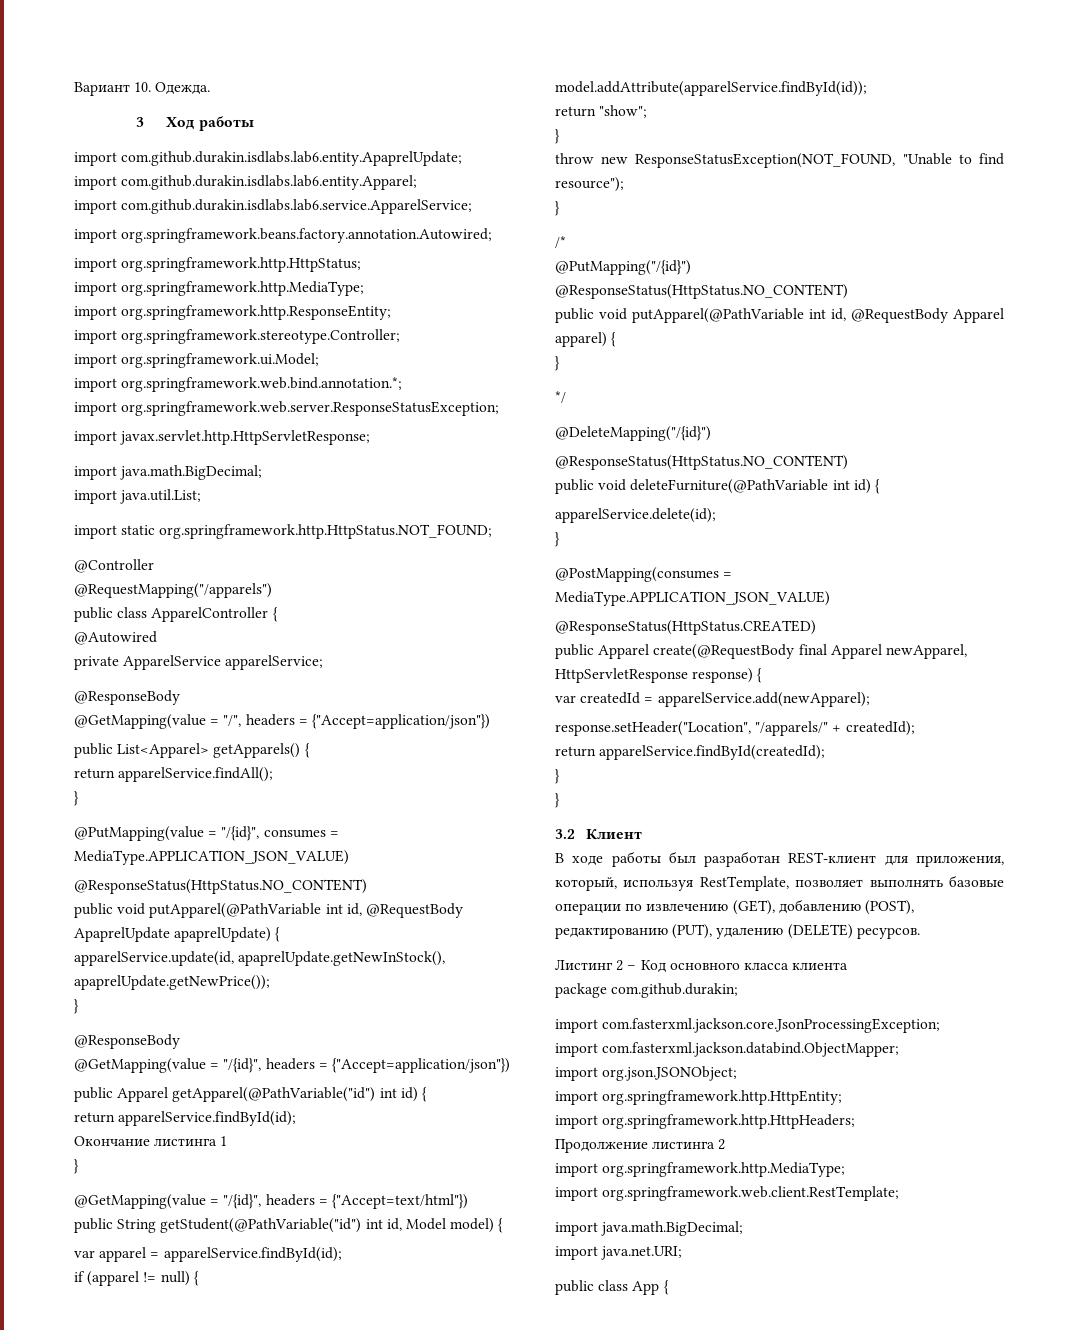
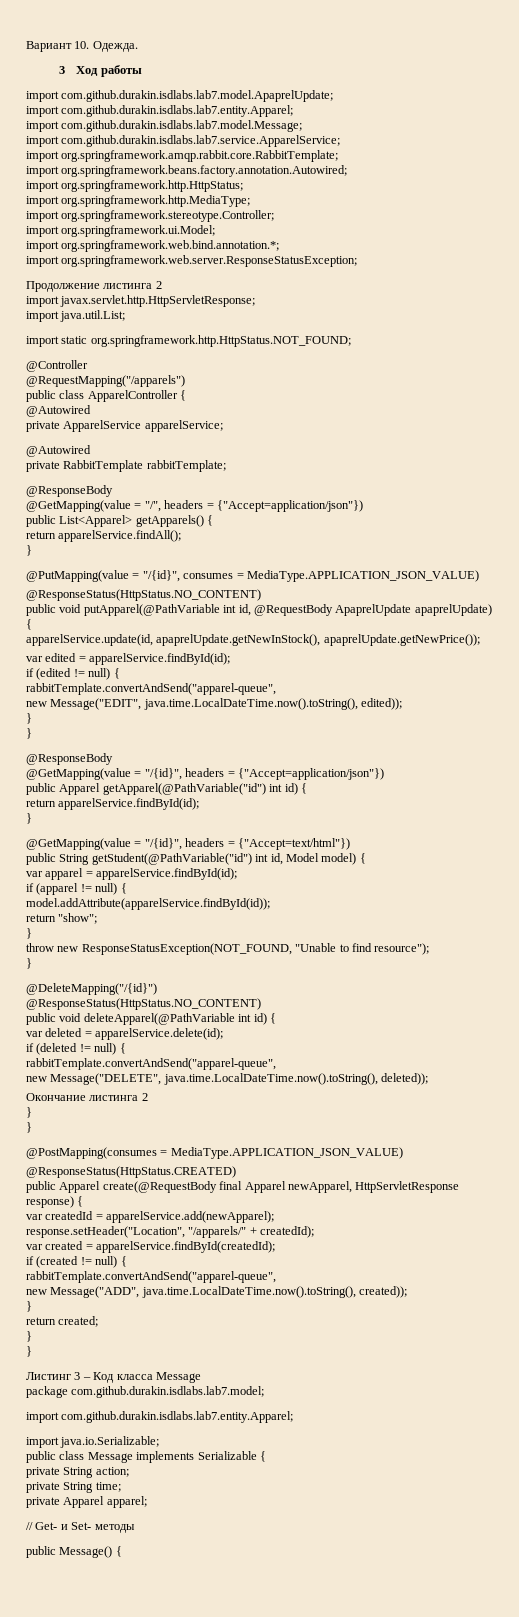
[121,151,463,166] [74,175,418,190] [74,199,473,214] com.github.durakin.isdlabs.lab6.entity.ApaprelUpdate; // import com.github.durakin.isdlabs.lab6.entity.Apparel; // import com.github.durakin.isdlabs.lab6.service.ApparelService; -> [61,90,334,102] [26,105,294,117] [26,120,303,132] [26,135,341,147] [26,150,339,162] com.github.durakin.isdlabs.lab7.model.ApaprelUpdate; // import com.github.durakin.isdlabs.lab7.entity.Apparel; // import com.github.durakin.isdlabs.lab7.model.Message; // import com.github.durakin.isdlabs.lab7.service.ApparelService; // import org.springframework.amqp.rabbit.core.RabbitTemplate;
[74,305,392,320] // import org.springframework.http.ResponseEntity; -> (251, 201) none
(500, 408) none -> [26,281,162,292] // Продолжение листинга 2
[74,465,263,480] // import java.math.BigDecimal; -> (256, 301) none
(324, 662) none -> [26,445,91,457] [26,460,226,472] // @Autowired // private RabbitTemplate rabbitTemplate;
(270, 982) none -> [26,653,231,665] [26,668,120,680] [26,683,276,695] [26,698,403,710] [26,713,32,724] // var edited = apparelService.findById(id); // if (edited != null) { // rabbitTemplate.convertAndSend("apparel-queue", // new Message("EDIT", java.time.LocalDateTime.now().toString(), edited)); // }
[74,1136,228,1146] // Окончание листинга 1 -> (200, 804) none
[555,236,566,248] [555,260,691,275] [555,284,848,299] [555,308,1004,323] [555,332,617,347] [555,356,560,371] [555,391,566,403] // /* // @PutMapping("/{id}") // @ResponseStatus(HttpStatus.NO_CONTENT) // public void putApparel(@PathVariable int id, @RequestBody Apparel apparel) { // } // */ -> (32, 963) none
[630,479,880,494] [555,508,716,523] deleteFurniture(@PathVariable int id) { // apparelService.delete(id); -> [83,1013,276,1025] [26,1028,224,1040] [26,1043,126,1055] [26,1058,276,1070] [26,1073,429,1085] [26,1093,148,1101] [26,1107,32,1118] deleteApparel(@PathVariable int id) { // var deleted = apparelService.delete(id); // if (deleted != null) { // rabbitTemplate.convertAndSend("apparel-queue", // new Message("DELETE", java.time.LocalDateTime.now().toString(), deleted)); // Окончание листинга 2 // }
[555,745,826,760] [555,769,560,784] [555,793,560,808] [555,829,642,840] [555,851,1004,867] [555,875,1004,891] [555,899,914,915] [555,924,920,939] // return apparelService.findById(createdId); // } // } // 3.2 Клиент // В ходе работы был разработан REST-клиент для приложения, который, используя RestTemplate, позволяет выполнять базовые операции по извлечению (GET), добавлению (POST), редактированию (PUT), удалению (DELETE) ресурсов. -> [26,1241,276,1253] [26,1256,127,1268] [26,1271,276,1283] [26,1286,408,1298] [26,1301,32,1312] [26,1316,99,1327] [26,1331,32,1342] [26,1346,32,1357] // var created = apparelService.findById(createdId); // if (created != null) { // rabbitTemplate.convertAndSend("apparel-queue", // new Message("ADD", java.time.LocalDateTime.now().toString(), created)); // } // return created; // } // }
[616,960,624,971] 2 -> [74,1372,81,1380] 3
[669,962,849,970] основного класса клиента -> [116,1372,201,1383] класса Message
[611,983,739,998] [555,1018,941,1033] [555,1042,900,1057] [555,1066,738,1081] [555,1090,843,1105] [555,1114,856,1129] [555,1139,726,1153] [555,1162,846,1177] [555,1186,900,1201] [555,1221,744,1236] [555,1246,683,1260] [555,1280,660,1295] com.github.durakin; // import com.fasterxml.jackson.core.JsonProcessingException; // import com.fasterxml.jackson.databind.ObjectMapper; // import org.json.JSONObject; // import org.springframework.http.HttpEntity; // import org.springframework.http.HttpHeaders; // Продолжение листинга 2 // import org.springframework.http.MediaType; // import org.springframework.web.client.RestTemplate; // import java.math.BigDecimal; // import java.net.URI; // public class App -> [71,1386,265,1398] [26,1411,294,1423] [26,1436,160,1448] [26,1451,266,1463] [26,1467,129,1478] [26,1482,121,1493] [26,1496,147,1508] [26,1522,135,1533] [26,1546,113,1558] com.github.durakin.isdlabs.lab7.model; // import com.github.durakin.isdlabs.lab7.entity.Apparel; // import java.io.Serializable; // public class Message implements Serializable { // private String action; // private String time; // private Apparel apparel; // // Get- и Set- методы // public Message()

